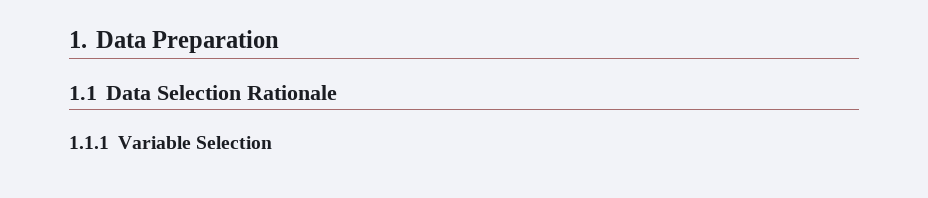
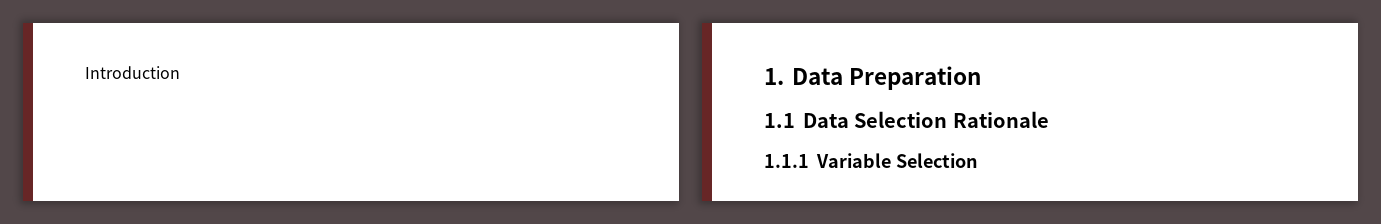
(69, 39) none -> [85,66,180,79] Introduction //

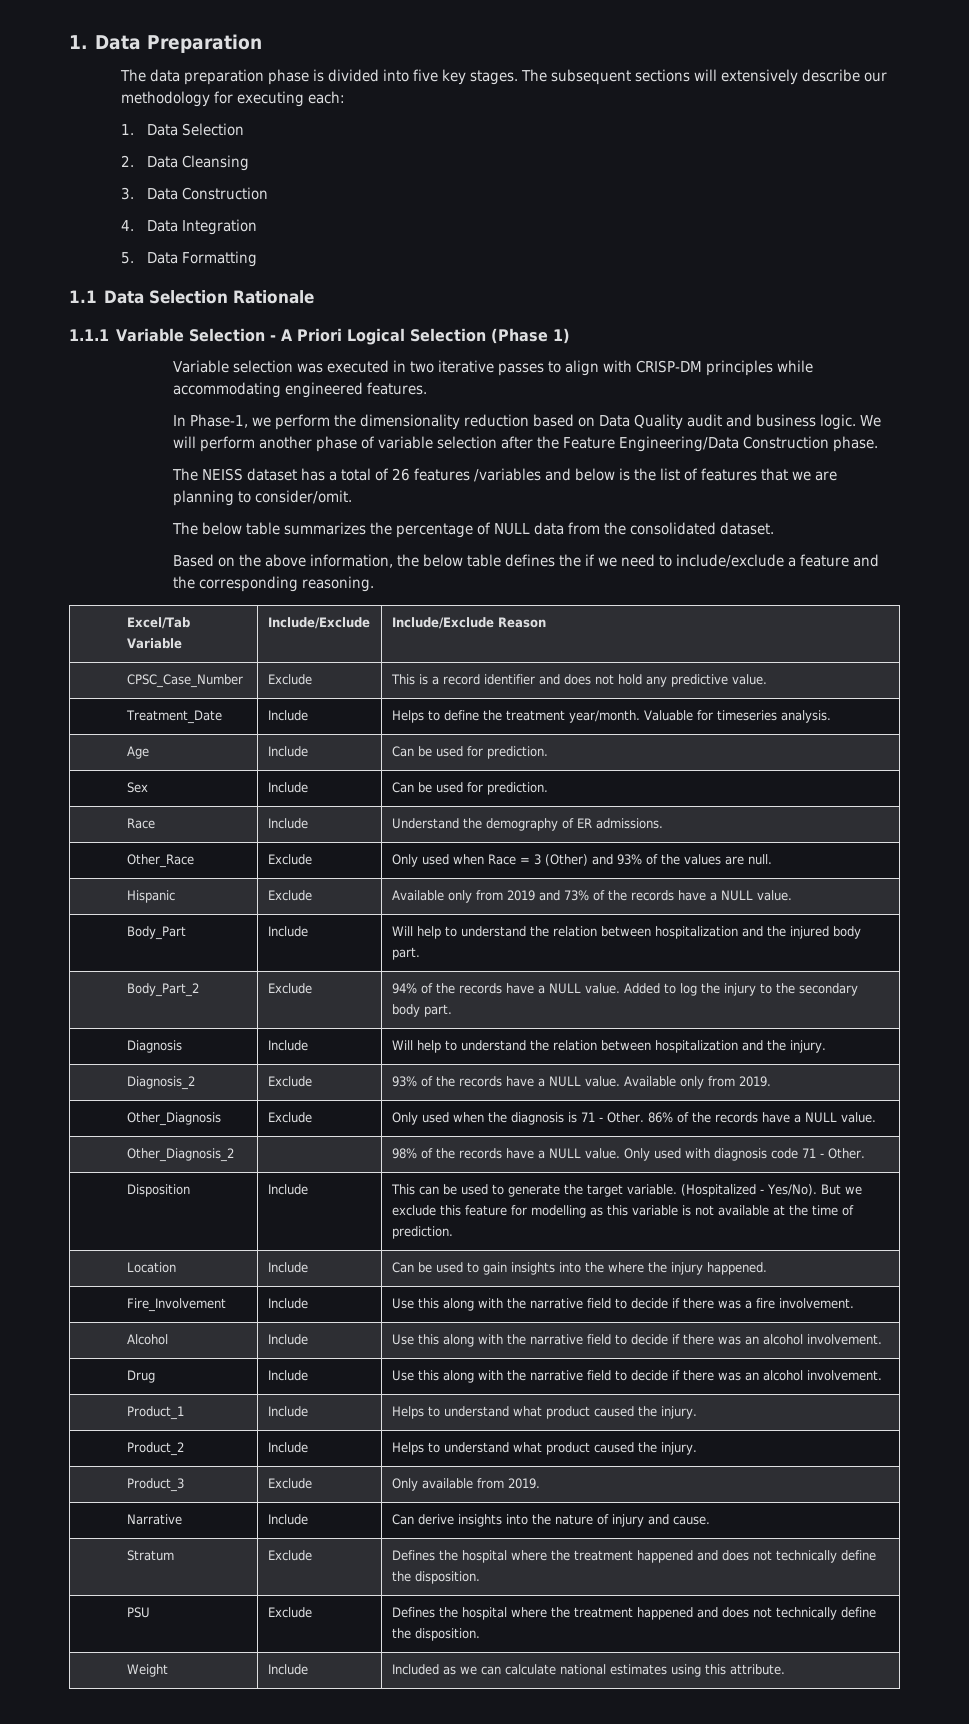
[85,66,180,79] [764,66,982,90] Introduction // 1. Data Preparation -> [69,34,263,53] [120,69,888,85] [121,91,346,107] [121,123,245,136] [121,155,250,171] [121,187,269,200] [121,219,258,235] [121,251,258,267] 1. Data Preparation // The data preparation phase is divided into five key stages. The subsequent sections will extensively describe our methodology for executing each: // 1. Data Selection // 2. Data Cleansing // 3. Data Construction // 4. Data Integration // 5. Data Formatting
(978, 160) none -> [270,328,571,345] [173,360,814,376] [173,382,428,398] [173,414,882,430] [173,436,879,452] [172,468,838,482] [173,490,353,506] [172,522,775,538] [173,554,880,568] [173,576,375,592] [126,617,190,629] [126,638,182,649] [267,617,370,629] [391,617,546,629] [126,674,243,688] [267,674,312,685] [390,674,767,687] [125,710,222,724] [267,710,308,721] [391,710,831,723] [126,746,149,759] [267,746,308,757] [391,746,548,759] [126,782,148,793] [267,782,308,793] [391,782,548,795] [126,818,155,829] [267,818,308,829] [391,818,663,831] [126,854,194,868] [267,854,312,865] [391,854,772,867] [126,890,175,903] [267,890,312,901] [391,890,792,903] [126,926,186,940] [267,926,308,937] [391,926,861,939] [391,947,420,960] [126,983,199,997] [267,983,312,994] [391,983,858,996] [391,1004,452,1017] [126,1040,182,1053] [267,1040,308,1051] [391,1040,826,1053] [126,1076,195,1090] [267,1076,312,1087] [391,1076,771,1089] [126,1112,221,1126] [267,1112,312,1123] [391,1112,876,1125] [126,1148,234,1162] [391,1148,865,1161] [126,1184,190,1197] [267,1184,308,1195] [390,1184,862,1197] [391,1205,854,1218] [391,1226,453,1239] [126,1262,176,1273] [267,1262,308,1273] [391,1262,767,1275] [126,1298,226,1312] [267,1298,308,1309] [391,1298,854,1311] [126,1334,168,1345] [267,1334,308,1345] [391,1334,882,1347] [126,1370,155,1383] [267,1370,308,1381] [391,1370,882,1383] [126,1406,184,1420] [267,1406,308,1417] [391,1406,697,1419] [126,1442,184,1456] [267,1442,308,1453] [391,1442,697,1455] [126,1478,184,1492] [267,1478,312,1489] [391,1478,540,1491] [126,1514,182,1525] [267,1514,308,1525] [391,1514,710,1527] [126,1550,174,1561] [267,1550,312,1561] [391,1550,876,1563] [391,1571,480,1584] [126,1607,150,1618] [267,1607,312,1618] [391,1607,876,1620] [391,1628,480,1641] [126,1664,168,1677] [267,1664,308,1675] [391,1664,785,1677] - A Priori Logical Selection (Phase 1) // Variable selection was executed in two iterative passes to align with CRISP-DM principles while accommodating engineered features. // In Phase-1, we perform the dimensionality reduction based on Data Quality audit and business logic. We will perform another phase of variable selection after the Feature Engineering/Data Construction phase. // The NEISS dataset has a total of 26 features /variables and below is the list of features that we are planning to consider/omit. // The below table summarizes the percentage of NULL data from the consolidated dataset. // Based on the above information, the below table defines the if we need to include/exclude a feature and the corresponding reasoning. // Excel/Tab Variable | Include/Exclude | Include/Exclude Reason // CPSC_Case_Number | Exclude | This is a record identifier and does not hold any predictive value. // Treatment_Date | Include | Helps to define the treatment year/month. Valuable for timeseries analysis. // Age | Include | Can be used for prediction. // Sex | Include | Can be used for prediction. // Race | Include | Understand the demography of ER admissions. // Other_Race | Exclude | Only used when Race = 3 (Other) and 93% of the values are null. // Hispanic | Exclude | Available only from 2019 and 73% of the records have a NULL value. // Body_Part | Include | Will help to understand the relation between hospitalization and the injured body part. // Body_Part_2 | Exclude | 94% of the records have a NULL value. Added to log the injury to the secondary body part. // Diagnosis | Include | Will help to understand the relation between hospitalization and the injury. // Diagnosis_2 | Exclude | 93% of the records have a NULL value. Available only from 2019. // Other_Diagnosis | Exclude | Only used when the diagnosis is 71 - Other. 86% of the records have a NULL value. // Other_Diagnosis_2 | | 98% of the records have a NULL value. Only used with diagnosis code 71 - Other. // Disposition | Include | This can be used to generate the target variable. (Hospitalized - Yes/No). But we exclude this feature for modelling as this variable is not available at the time of prediction. // Location | Include | Can be used to gain insights into the where the injury happened. // Fire_Involvement | Include | Use this along with the narrative field to decide if there was a fire involvement. // Alcohol | Include | Use this along with the narrative field to decide if there was an alcohol involvement. // Drug | Include | Use this along with the narrative field to decide if there was an alcohol involvement. // Product_1 | Include | Helps to understand what product caused the injury. // Product_2 | Include | Helps to understand what product caused the injury. // Product_3 | Exclude | Only available from 2019. // Narrative | Include | Can derive insights into the nature of injury and cause. // Stratum | Exclude | Defines the hospital where the treatment happened and does not technically define the disposition. // PSU | Exclude | Defines the hospital where the treatment happened and does not technically define the disposition. // Weight | Include | Included as we can calculate national estimates using this attribute.

